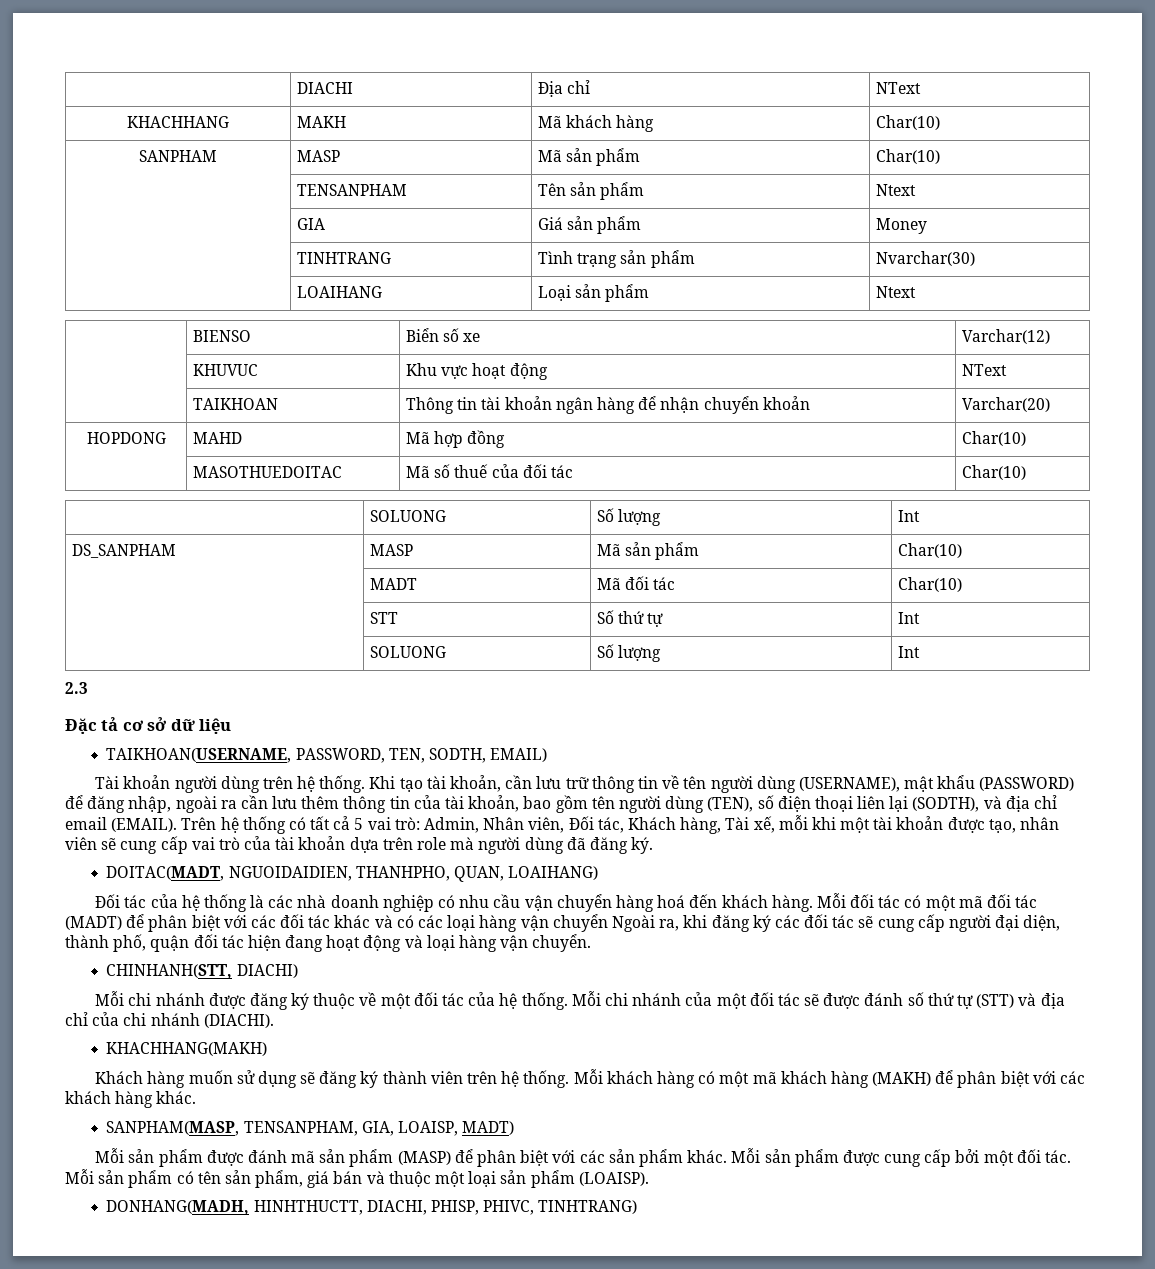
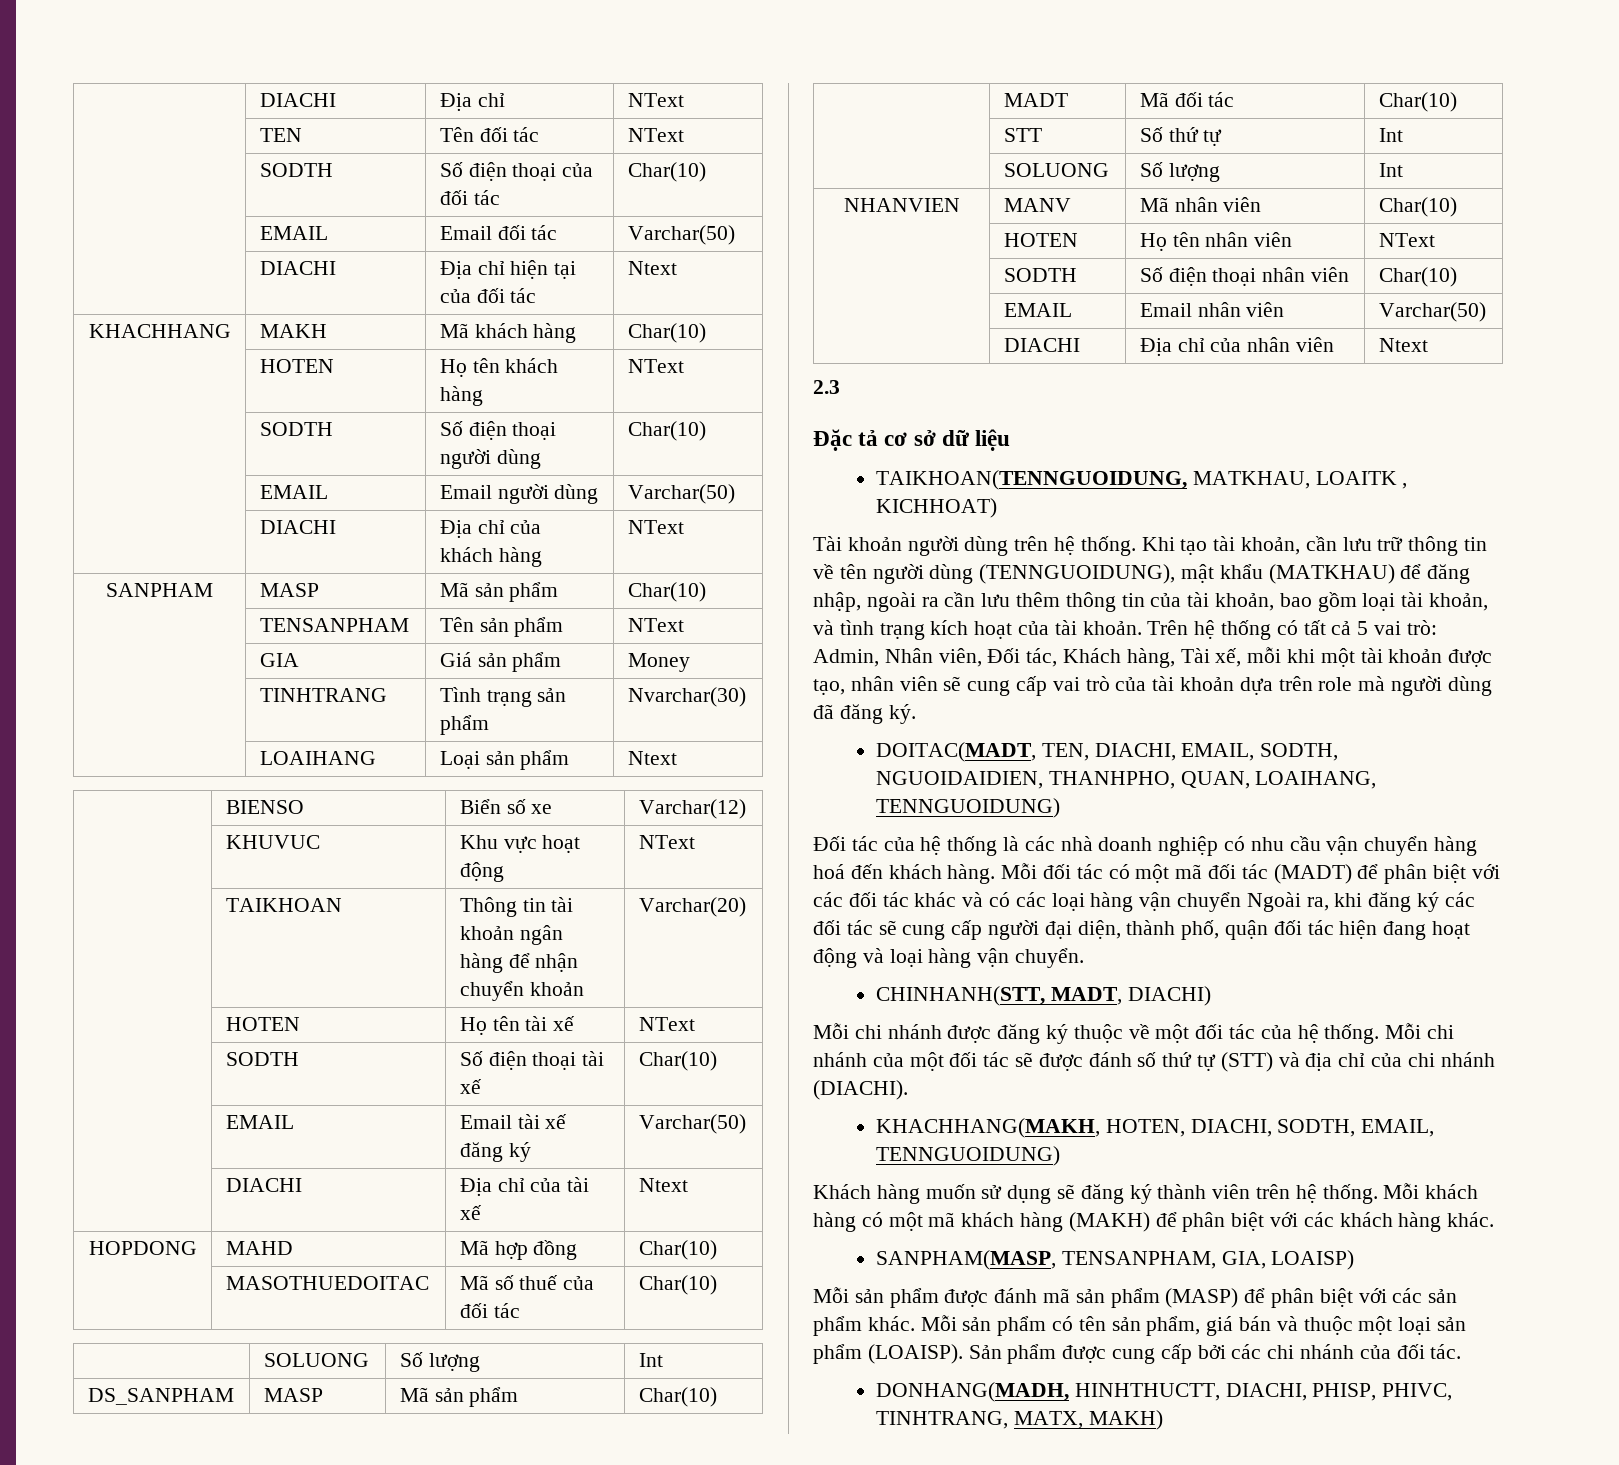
(922, 88) none -> [259,128,302,142] [439,127,540,142] [627,128,684,142] [259,163,333,177] [439,162,594,181] [439,190,500,205] [627,162,706,182] [259,226,328,240] [439,225,558,240] [627,225,735,245] [259,261,336,275] [439,260,577,279] [439,288,537,303] [627,261,677,275] // | TEN | Tên đối tác | NText // | SODTH | Số điện thoại của đối tác | Char(10) // | EMAIL | Email đối tác | Varchar(50) // | DIACHI | Địa chỉ hiện tại của đối tác | Ntext
(941, 122) none -> [259,359,334,373] [439,358,559,377] [439,386,483,406] [627,359,684,373] [259,422,333,436] [439,421,557,440] [439,449,541,469] [627,421,706,441] [259,485,328,499] [439,484,599,504] [627,484,735,504] [259,520,336,534] [439,520,542,538] [439,547,542,567] [627,520,684,534] // | HOTEN | Họ tên khách hàng | NText // | SODTH | Số điện thoại người dùng | Char(10) // | EMAIL | Email người dùng | Varchar(50) // | DIACHI | Địa chỉ của khách hàng | NText
[876,184,917,196] Ntext -> [627,618,684,632] NText
(1051, 404) none -> [225,1017,300,1031] [459,1016,576,1035] [638,1017,695,1031] [225,1052,299,1066] [459,1051,605,1070] [459,1079,482,1094] [638,1051,717,1071] [225,1115,294,1129] [459,1114,568,1129] [459,1142,531,1162] [638,1114,746,1134] [225,1178,302,1192] [459,1177,590,1196] [459,1205,482,1220] [638,1178,688,1192] // | HOTEN | Họ tên tài xế | NText // | SODTH | Số điện thoại tài xế | Char(10) // | EMAIL | Email tài xế đăng ký | Varchar(50) // | DIACHI | Địa chỉ của tài xế | Ntext
(921, 652) none -> [843,198,960,212] [1003,198,1071,212] [1139,197,1262,212] [1378,197,1457,217] [1003,233,1078,247] [1139,232,1293,251] [1378,233,1435,247] [1003,268,1077,282] [1139,267,1350,286] [1378,267,1457,287] [1003,303,1072,317] [1139,302,1285,317] [1378,302,1486,322] [1003,338,1080,352] [1139,337,1335,356] [1378,338,1428,352] // NHANVIEN | MANV | Mã nhân viên | Char(10) // | HOTEN | Họ tên nhân viên | NText // | SODTH | Số điện thoại nhân viên | Char(10) // | EMAIL | Email nhân viên | Varchar(50) // | DIACHI | Địa chỉ của nhân viên | Ntext
[106,748,548,763] TAIKHOAN(USERNAME, PASSWORD, TEN, SODTH, EMAIL) -> [875,470,1408,490] [875,498,997,518] TAIKHOAN(TENNGUOIDUNG, MATKHAU, LOAITK , KICHHOAT)
[798,777,900,792] (USERNAME), -> [979,564,1176,584] (TENNGUOIDUNG),
[979,777,1075,791] (PASSWORD) -> [1268,564,1395,584] (MATKHAU)
[591,795,1057,813] [65,817,178,832] tên người dùng (TEN), số điện thoại liên lại (SODTH), và địa chỉ email (EMAIL). -> [1362,592,1489,611] [813,620,1142,640] loại tài khoản, và tình trạng kích hoạt của tài khoản.
(225, 873) none -> [1041,743,1339,761] TEN, DIACHI, EMAIL, SODTH,
[508,866,599,880] LOAIHANG) -> [1255,771,1377,789] [875,798,1060,818] LOAIHANG, TENNGUOIDUNG)
(233, 971) none -> [1050,987,1122,1005] MADT,
[106,1042,268,1056] KHACHHANG(MAKH) -> [875,1118,1435,1138] [875,1146,1060,1166] KHACHHANG(MAKH, HOTEN, DIACHI, SODTH, EMAIL, TENNGUOIDUNG)
[398,1121,515,1136] LOAISP, MADT) -> [1271,1250,1355,1270] LOAISP)
[842,1149,1071,1167] [65,1169,173,1188] được cung cấp bởi một đối tác. Mỗi sản phẩm -> (1047, 1326) none
(649, 1179) none -> [968,1344,1462,1364] Sản phẩm được cung cấp bởi các chi nhánh của đối tác.
[538,1200,638,1214] TINHTRANG) -> [875,1410,1163,1430] TINHTRANG, MATX, MAKH)

